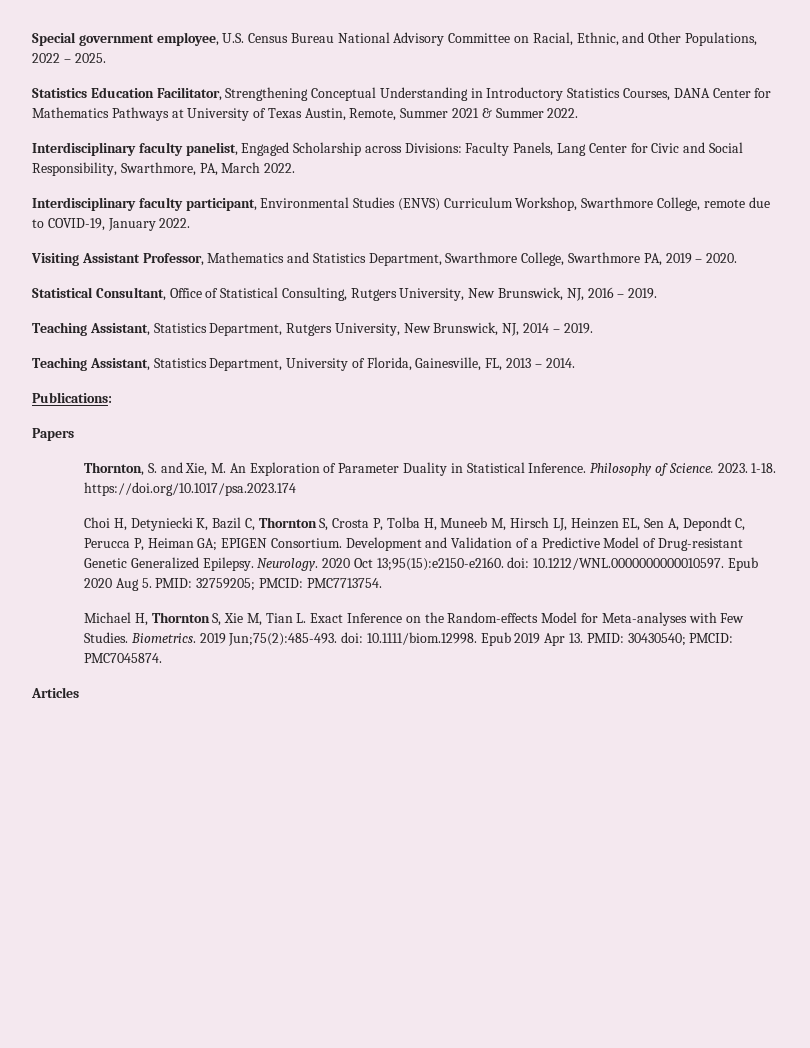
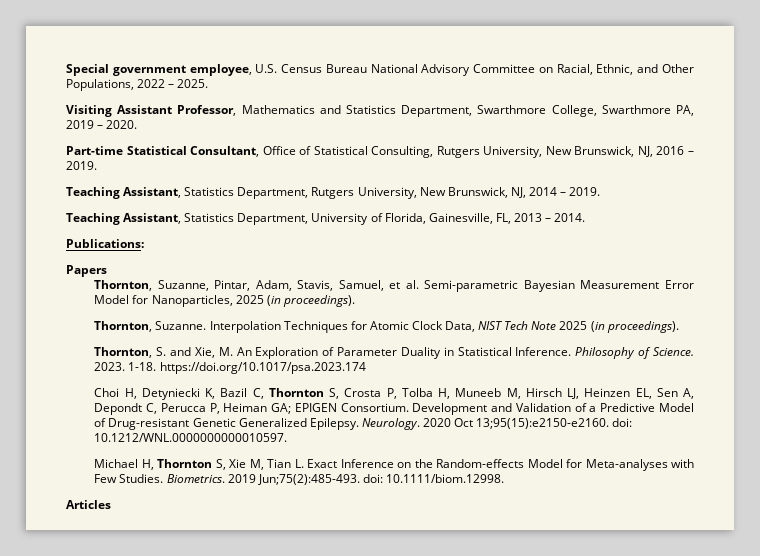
[32,87,772,101] [32,107,579,121] [32,142,743,156] [32,162,296,176] [32,197,770,211] [32,218,191,231] // Statistics Education Facilitator, Strengthening Conceptual Understanding in Introductory Statistics Courses, DANA Center for Mathematics Pathways at University of Texas Austin, Remote, Summer 2021 & Summer 2022. // Interdisciplinary faculty panelist, Engaged Scholarship across Divisions: Faculty Panels, Lang Center for Civic and Social Responsibility, Swarthmore, PA, March 2022. // Interdisciplinary faculty participant, Environmental Studies (ENVS) Curriculum Workshop, Swarthmore College, remote due to COVID-19, January 2022. -> (209, 83) none
(738, 258) none -> [66,146,123,155] Part-time
(74, 434) none -> [94,280,694,292] [94,295,355,307] [94,321,679,333] // Thornton, Suzanne, Pintar, Adam, Stavis, Samuel, et al. Semi-parametric Bayesian Measurement Error Model for Nanoparticles, 2025 (in proceedings). // Thornton, Suzanne. Interpolation Techniques for Atomic Clock Data, NIST Tech Note 2025 (in proceedings).
[728,557,759,571] [84,578,382,591] Epub 2020 Aug 5. PMID: 32759205; PMCID: PMC7713754. -> (288, 437) none
[480,632,734,646] [84,653,163,663] Epub 2019 Apr 13. PMID: 30430540; PMCID: PMC7045874. -> (504, 478) none

